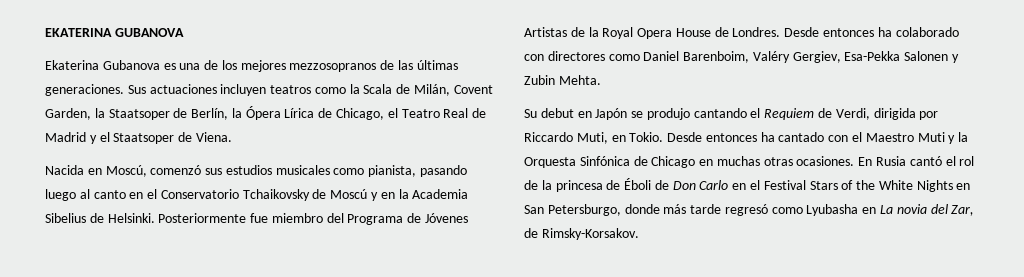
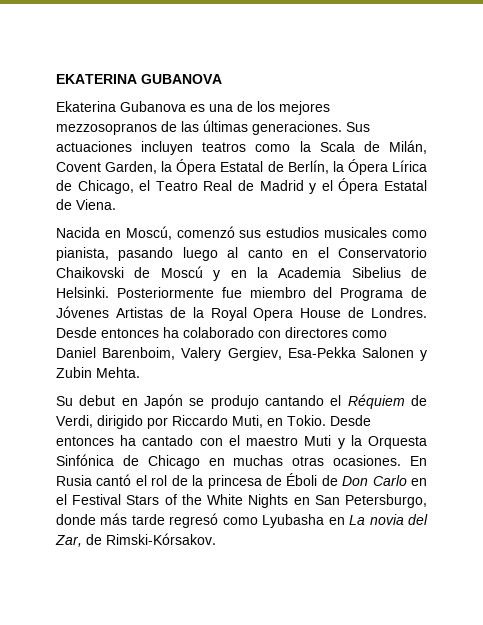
[108,109,170,120] Staatsoper -> [176,159,264,175] Ópera Estatal
[113,133,175,144] Staatsoper -> [338,178,427,194] Ópera Estatal
[242,189,310,201] Tchaikovsky -> [56,267,124,278] Chaikovski
[752,51,790,63] Valéry -> [181,347,222,361] Valery
[764,108,815,120] Requiem -> [347,394,405,409] Réquiem
[873,108,916,120] dirigida -> [97,415,143,429] dirigido
[865,133,914,142] Maestro -> [246,436,299,446] maestro
[541,228,639,240] Rimsky-Korsakov. -> [106,533,216,545] Rimski-Kórsakov.

